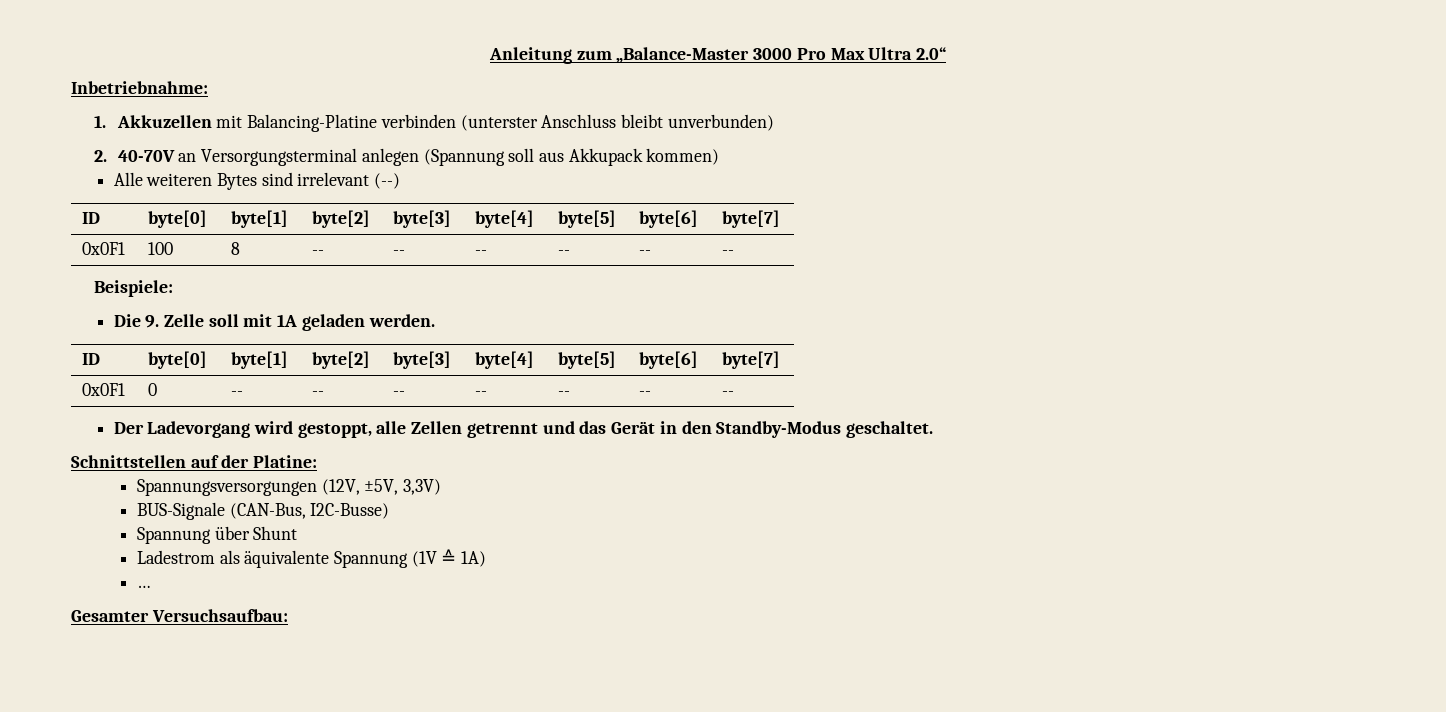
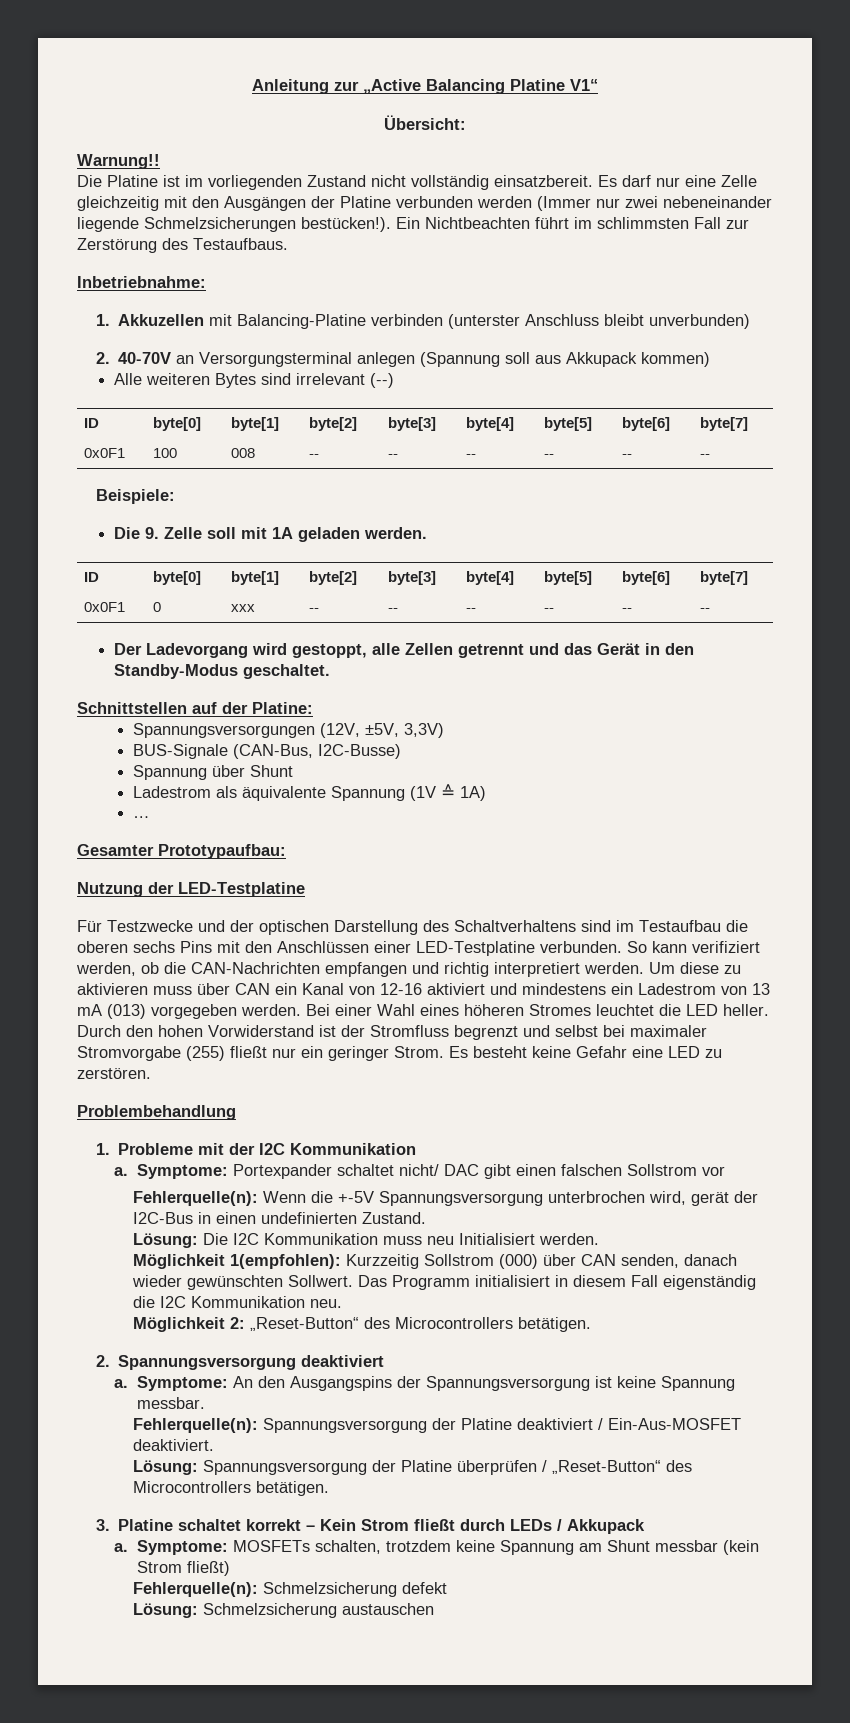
[576,47,947,63] zum „Balance-Master 3000 Pro Max Ultra 2.0“ -> [334,79,598,94] [384,115,466,130] [77,154,160,169] [77,175,757,190] [77,196,772,211] [77,217,749,232] [77,238,288,253] zur „Active Balancing Platine V1“ // Übersicht: // Warnung!! // Die Platine ist im vorliegenden Zustand nicht vollständig einsatzbereit. Es darf nur eine Zelle gleichzeitig mit den Ausgängen der Platine verbunden werden (Immer nur zwei nebeneinander liegende Schmelzsicherungen bestücken!). Ein Nichtbeachten führt im schlimmsten Fall zur Zerstörung des Testaufbaus.
[231,242,241,255] 8 -> [230,448,255,458] 008
[231,391,244,396] -- -> [230,604,255,612] xxx
[151,609,288,622] Versuchsaufbau: -> [158,844,286,859] [77,882,305,897] [77,920,748,935] [77,941,760,956] [76,962,741,977] [77,983,770,995] [77,1004,769,1019] [77,1025,707,1040] [77,1046,722,1061] [77,1068,151,1079] [77,1105,236,1120] [95,1143,416,1155] [114,1164,725,1179] [133,1191,759,1206] [133,1212,427,1224] [133,1233,600,1248] [133,1254,738,1269] [132,1275,757,1290] [133,1296,343,1308] [133,1317,592,1332] [95,1355,384,1370] [114,1376,735,1391] [136,1397,205,1409] [133,1418,742,1433] [133,1439,215,1451] [133,1460,693,1475] [133,1481,330,1496] [95,1519,645,1534] [114,1540,759,1555] [136,1561,230,1576] [133,1582,448,1597] [133,1603,435,1618] Prototypaufbau: // Nutzung der LED-Testplatine // Für Testzwecke und der optischen Darstellung des Schaltverhaltens sind im Testaufbau die oberen sechs Pins mit den Anschlüssen einer LED-Testplatine verbunden. So kann verifiziert werden, ob die CAN-Nachrichten empfangen und richtig interpretiert werden. Um diese zu aktivieren muss über CAN ein Kanal von 12-16 aktiviert und mindestens ein Ladestrom von 13 mA (013) vorgegeben werden. Bei einer Wahl eines höheren Stromes leuchtet die LED heller. Durch den hohen Vorwiderstand ist der Stromfluss begrenzt und selbst bei maximaler Stromvorgabe (255) fließt nur ein geringer Strom. Es besteht keine Gefahr eine LED zu zerstören. // Problembehandlung // 1. Probleme mit der I2C Kommunikation // a. Symptome: Portexpander schaltet nicht/ DAC gibt einen falschen Sollstrom vor // Fehlerquelle(n): Wenn die +-5V Spannungsversorgung unterbrochen wird, gerät der I2C-Bus in einen undefinierten Zustand. // Lösung: Die I2C Kommunikation muss neu Initialisiert werden. // Möglichkeit 1(empfohlen): Kurzzeitig Sollstrom (000) über CAN senden, danach wieder gewünschten Sollwert. Das Programm initialisiert in diesem Fall eigenständig die I2C Kommunikation neu. // Möglichkeit 2: „Reset-Button“ des Microcontrollers betätigen. // 2. Spannungsversorgung deaktiviert // a. Symptome: An den Ausgangspins der Spannungsversorgung ist keine Spannung messbar. // Fehlerquelle(n): Spannungsversorgung der Platine deaktiviert / Ein-Aus-MOSFET deaktiviert. // Lösung: Spannungsversorgung der Platine überprüfen / „Reset-Button“ des Microcontrollers betätigen. // 3. Platine schaltet korrekt – Kein Strom fließt durch LEDs / Akkupack // a. Symptome: MOSFETs schalten, trotzdem keine Spannung am Shunt messbar (kein Strom fließt) // Fehlerquelle(n): Schmelzsicherung defekt // Lösung: Schmelzsicherung austauschen

